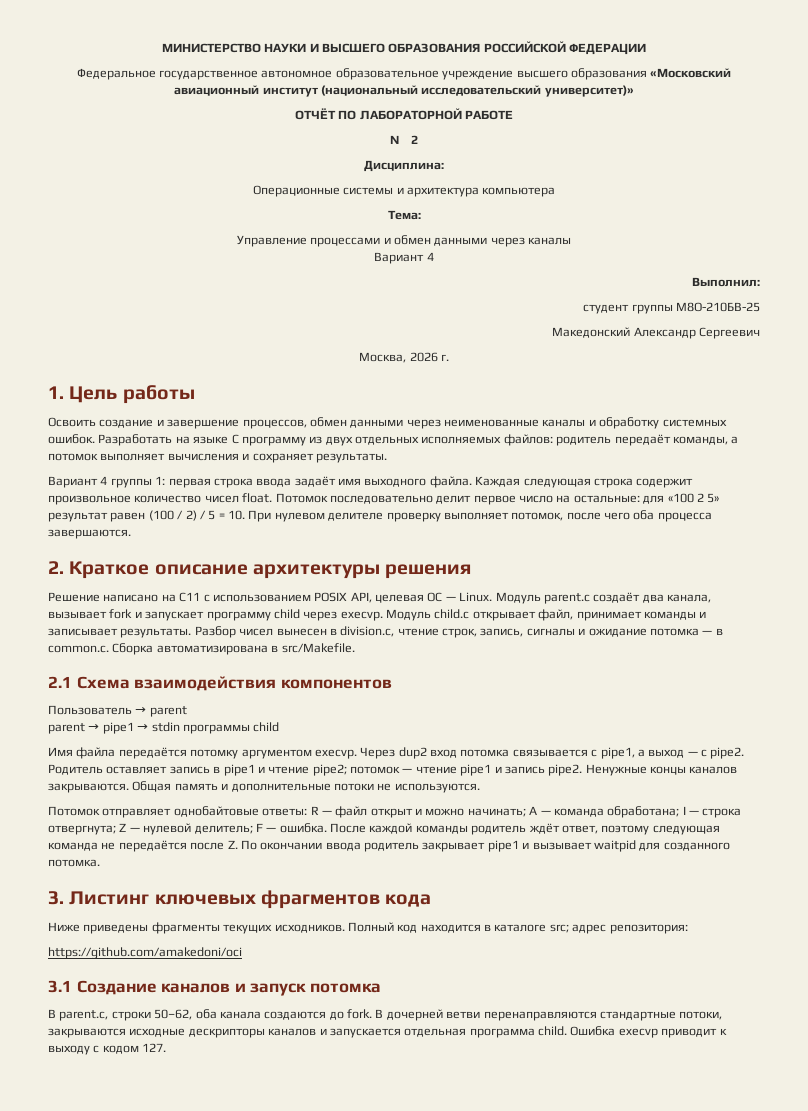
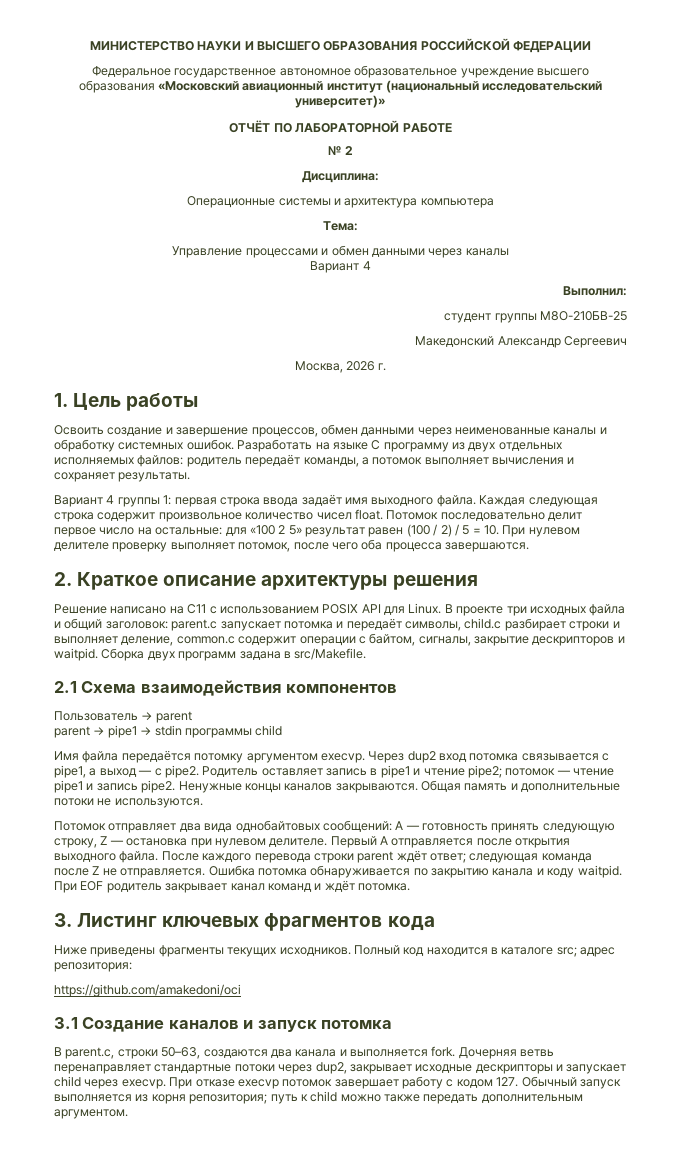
[350,592,711,604] [48,609,707,621] [48,626,723,638] [48,643,268,655] API, целевая ОС — Linux. Модуль parent.c создаёт два канала, вызывает fork и запускает программу child через execvp. Модуль child.c открывает файл, принимает команды и записывает результаты. Разбор чисел вынесен в division.c, чтение строк, запись, сигналы и ожидание потомка — в common.c. Сборка автоматизирована -> [361,603,626,616] [54,618,620,631] [54,633,625,646] [54,648,281,661] API для Linux. В проекте три исходных файла и общий заголовок: parent.c запускает потомка и передаёт символы, child.c разбирает строки и выполняет деление, common.c содержит операции с байтом, сигналы, закрытие дескрипторов и waitpid. Сборка двух программ задана
[173,806,742,818] [48,823,720,835] [48,840,730,852] однобайтовые ответы: R — файл открыт и можно начинать; A — команда обработана; I — строка отвергнута; Z — нулевой делитель; F — ошибка. После каждой команды родитель ждёт ответ, поэтому следующая команда не передаётся после Z. По окончании ввода родитель закрывает pipe1 и вызывает waitpid для созданного -> [179,820,615,833] [54,836,571,848] [54,850,592,863] [54,865,622,878] [54,880,355,893] два вида однобайтовых сообщений: A — готовность принять следующую строку, Z — остановка при нулевом делителе. Первый A отправляется после открытия выходного файла. После каждого перевода строки parent ждёт ответ; следующая команда после Z не отправляется. Ошибка потомка обнаруживается по закрытию канала и коду waitpid. При EOF родитель закрывает канал команд и ждёт
[154,1009,723,1021] [48,1026,727,1038] [48,1043,167,1055] 50–62, оба канала создаются до fork. В дочерней ветви перенаправляются стандартные потоки, закрываются исходные дескрипторы каналов и запускается отдельная программа child. Ошибка execvp приводит к выходу с кодом 127. -> [161,1046,555,1059] [54,1062,627,1074] [54,1076,621,1089] [54,1091,583,1104] [54,1109,128,1119] 50–63, создаются два канала и выполняется fork. Дочерняя ветвь перенаправляет стандартные потоки через dup2, закрывает исходные дескрипторы и запускает child через execvp. При отказе execvp потомок завершает работу с кодом 127. Обычный запуск выполняется из корня репозитория; путь к child можно также передать дополнительным аргументом.

